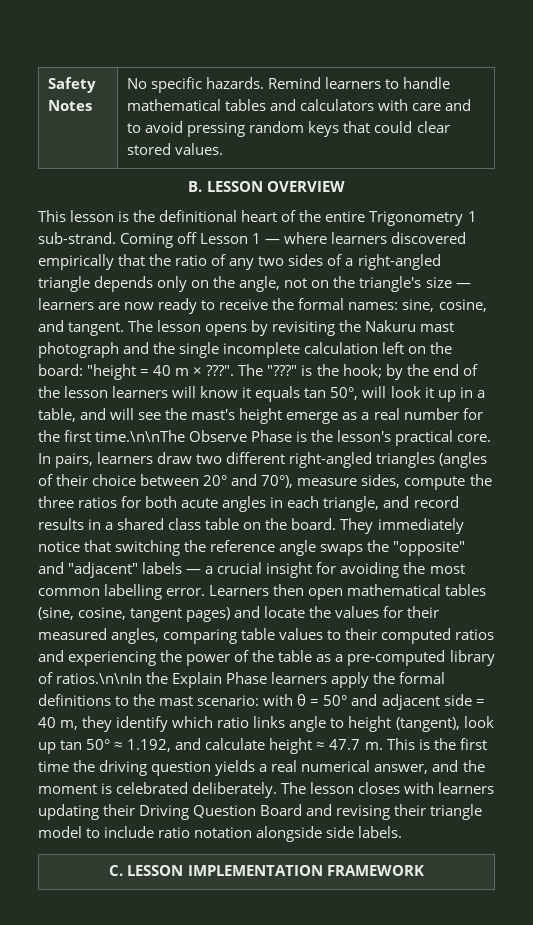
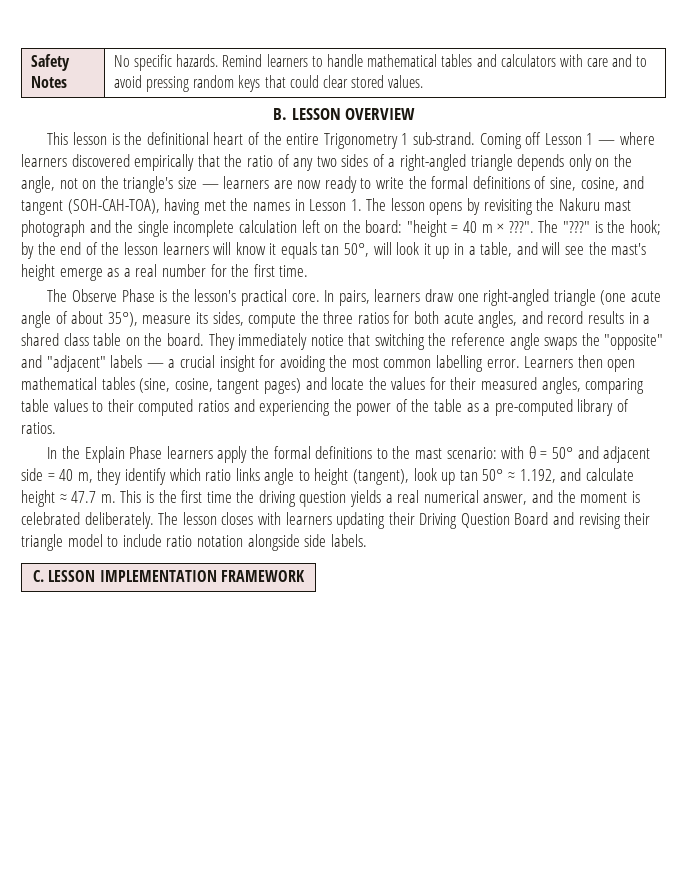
[219,298,399,310] receive the formal names: -> [376,176,547,189] write the formal definitions of
[68,322,125,336] tangent. -> [21,198,362,215] tangent (SOH-CAH-TOA), having met the names in Lesson 1.
[95,430,186,442] time.\n\nThe -> [279,265,309,277] [47,289,68,302] time. // The
[196,452,488,468] [38,474,358,488] two different right-angled triangles (angles of their choice between 20° and 70°), measure -> [457,289,661,306] [21,311,208,328] one right-angled triangle (one acute angle of about 35°), measure its
[222,496,380,512] angles in each triangle, -> [478,311,518,328] angles,
[56,673,143,684] ratios.\n\nIn -> [21,422,56,434] [47,447,58,459] ratios. // In

